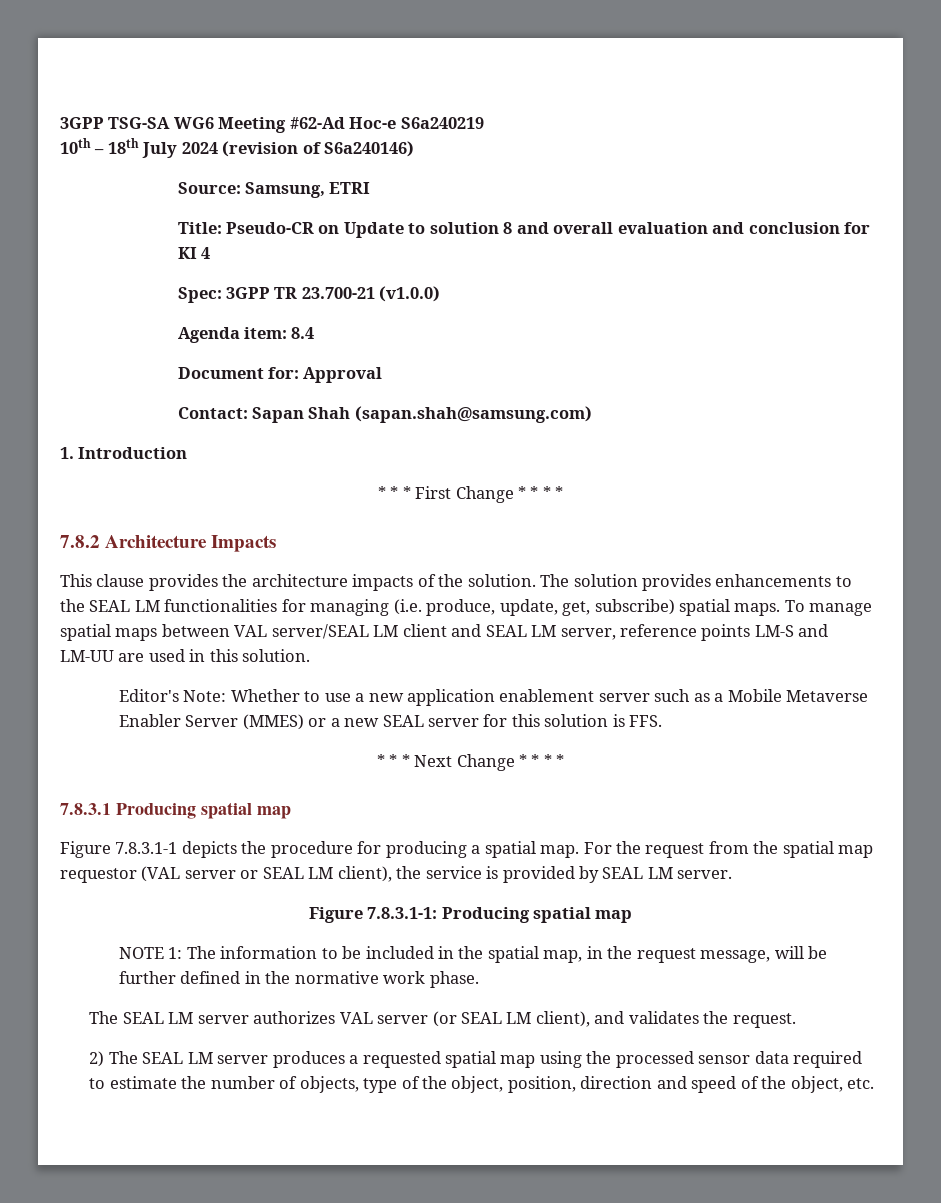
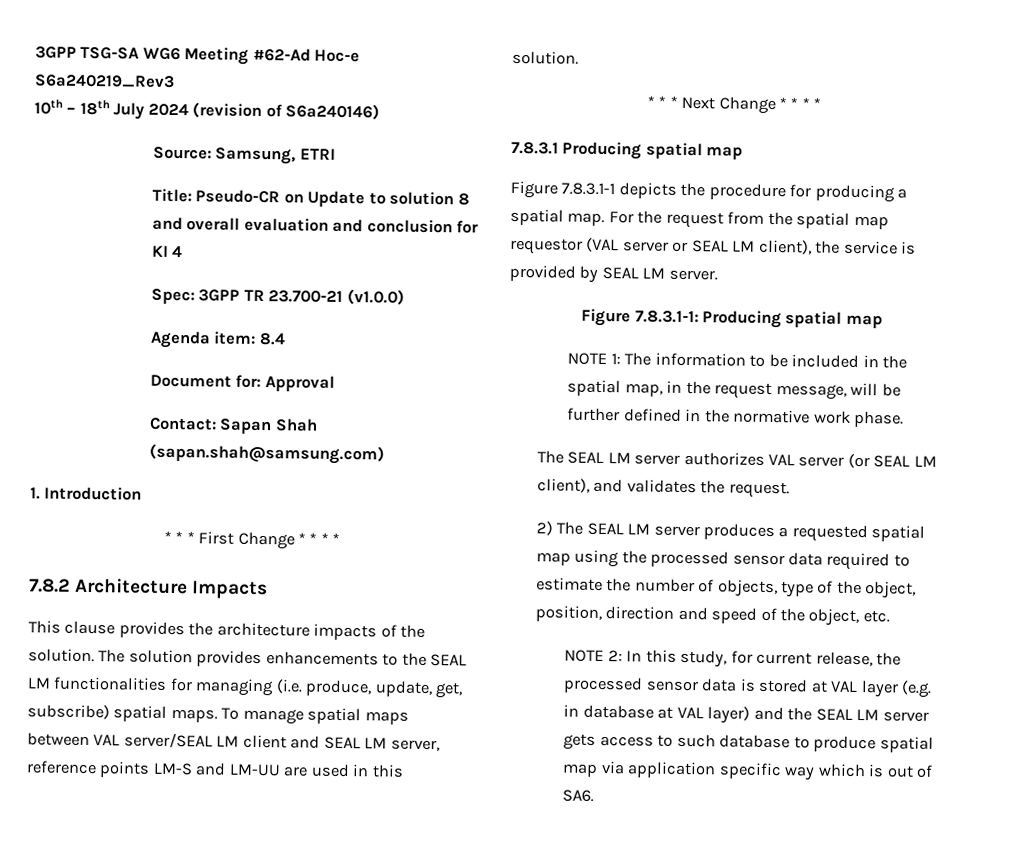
[400,117,484,129] S6a240219 -> [34,74,175,88] S6a240219_Rev3
[118,689,869,706] [118,714,663,730] // Editor's Note: Whether to use a new application enablement server such as a Mobile Metaverse Enabler Server (MMES) or a new SEAL server for this solution is FFS. -> (579, 57) none
(875, 1083) none -> [564,649,902,668] [563,676,933,698] [563,704,929,724] [563,733,934,753] [562,761,934,781] [562,789,595,802] // NOTE 2: In this study, for current release, the processed sensor data is stored at VAL layer (e.g. in database at VAL layer) and the SEAL LM server gets access to such database to produce spatial map via application specific way which is out of SA6.

